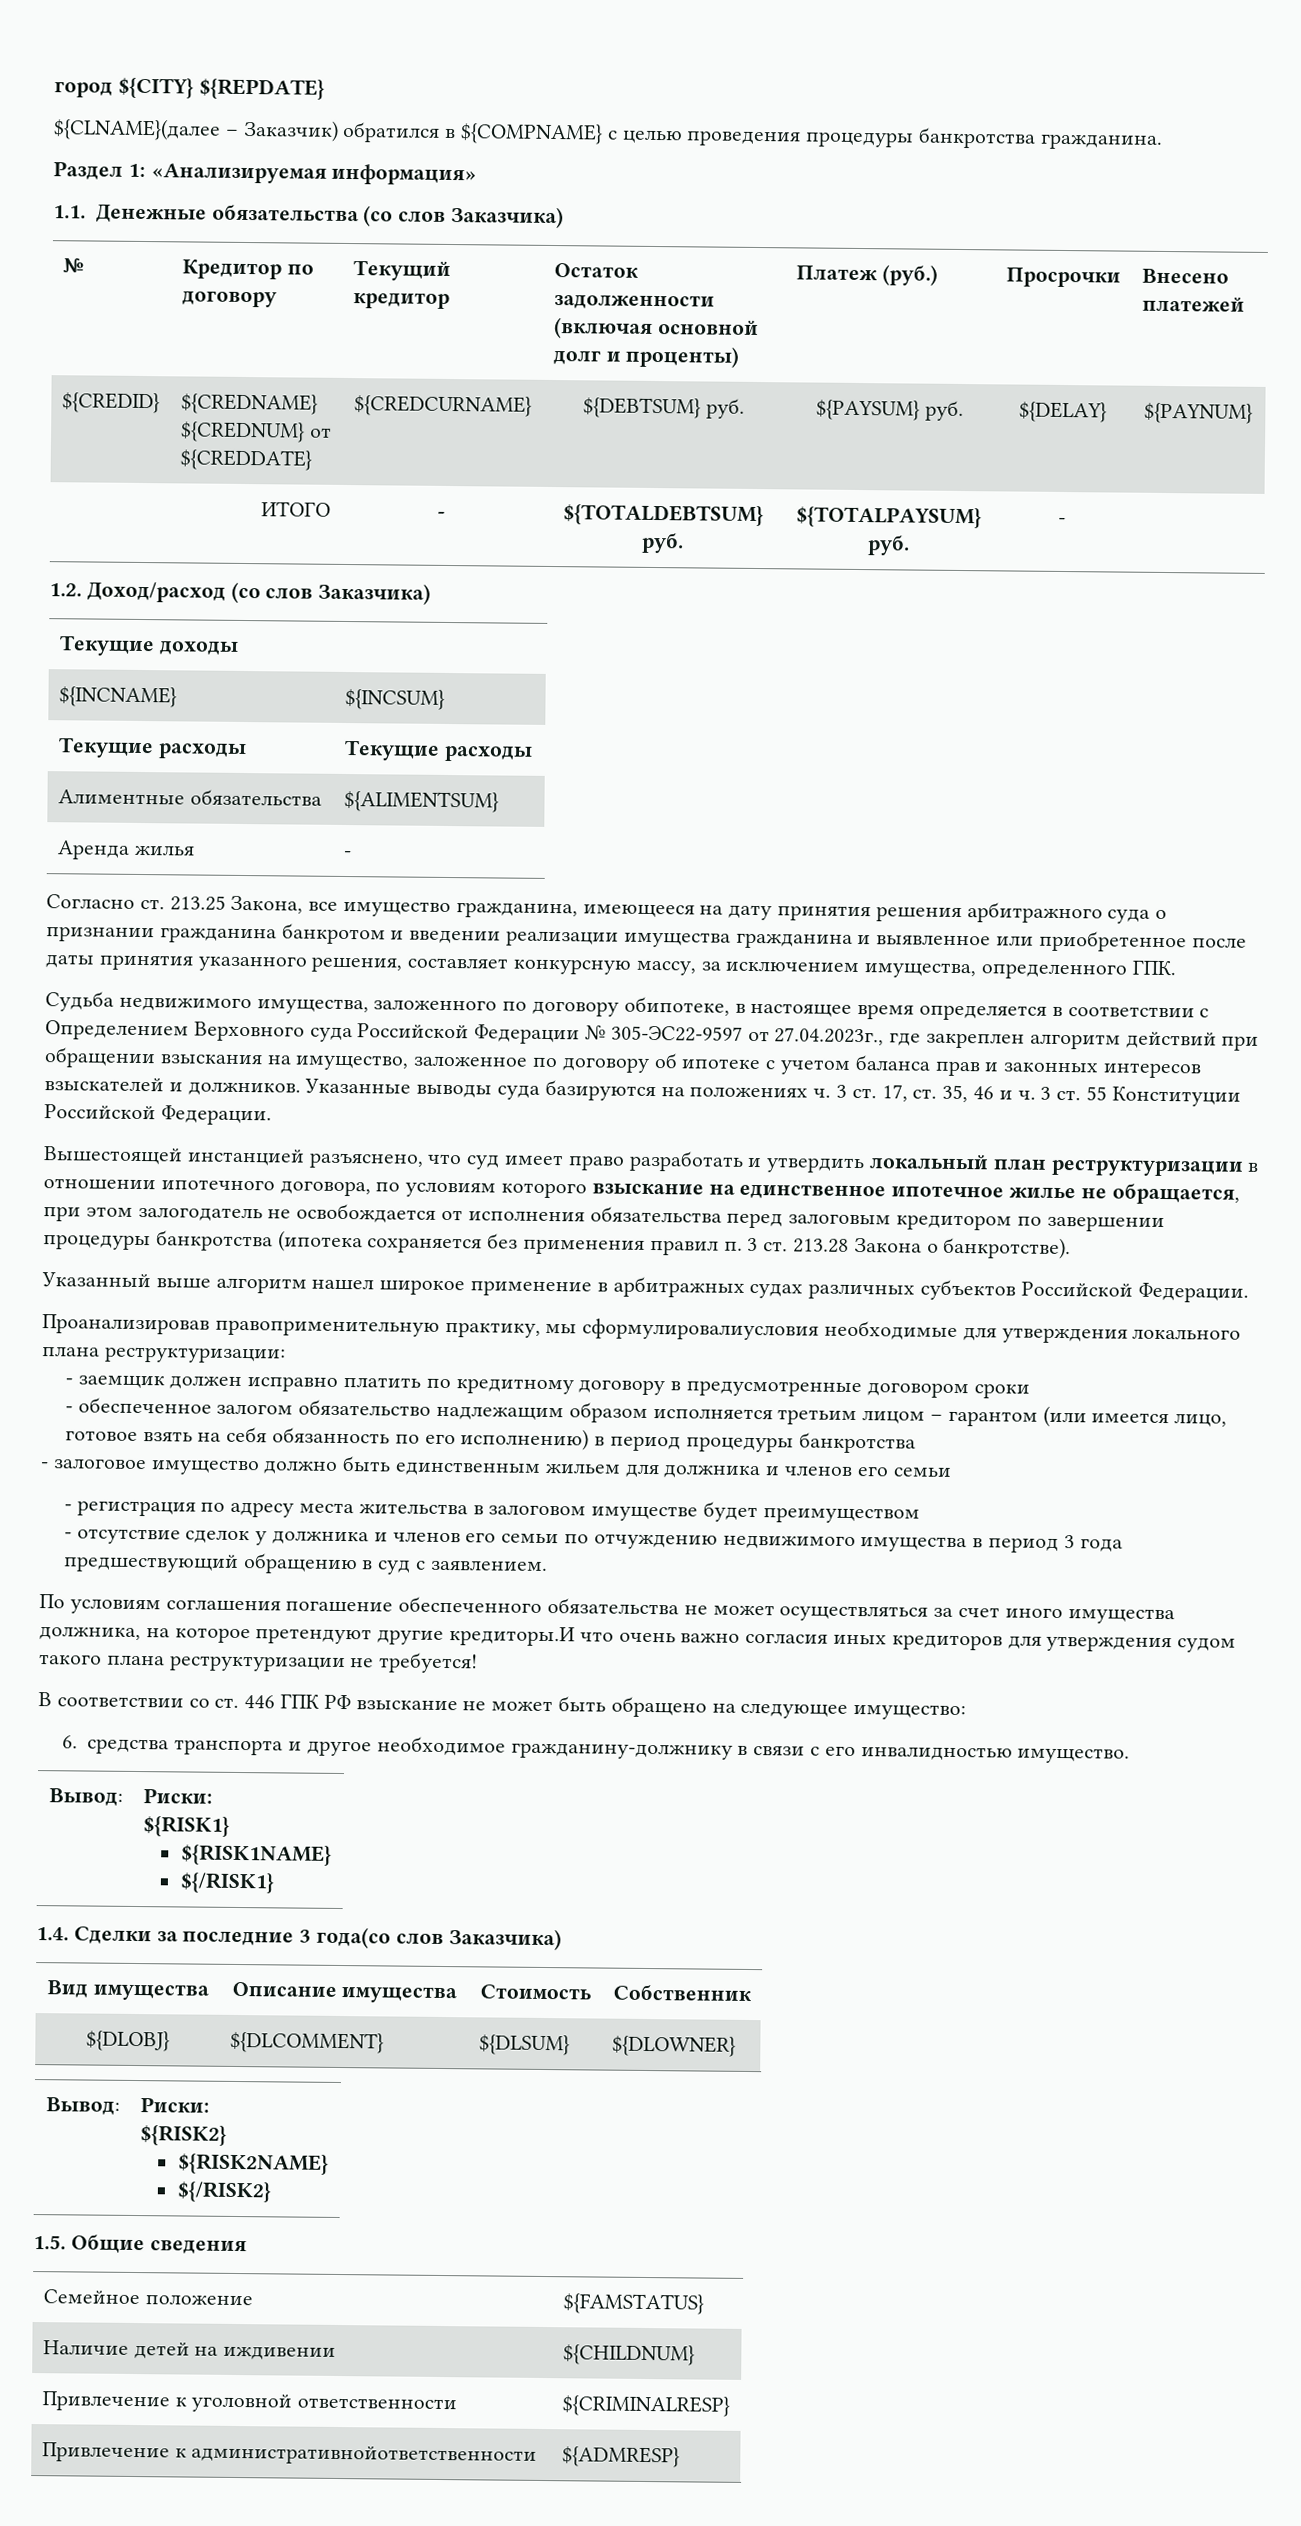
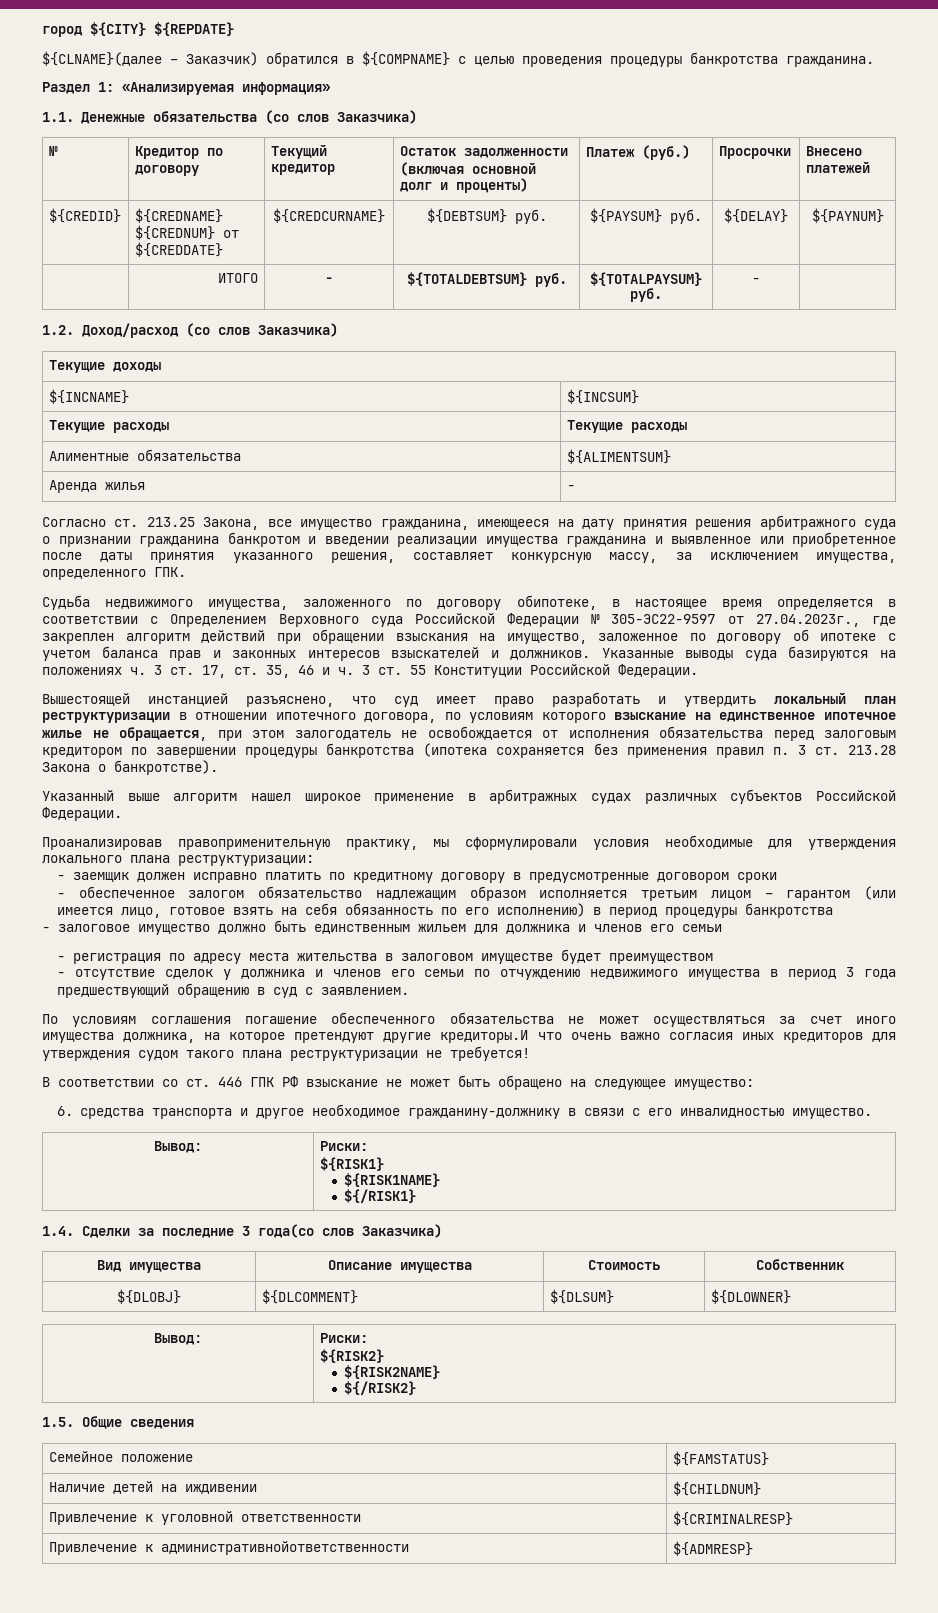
[582,1318,820,1341] сформулировалиусловия -> [465,837,649,850] сформулировали условия

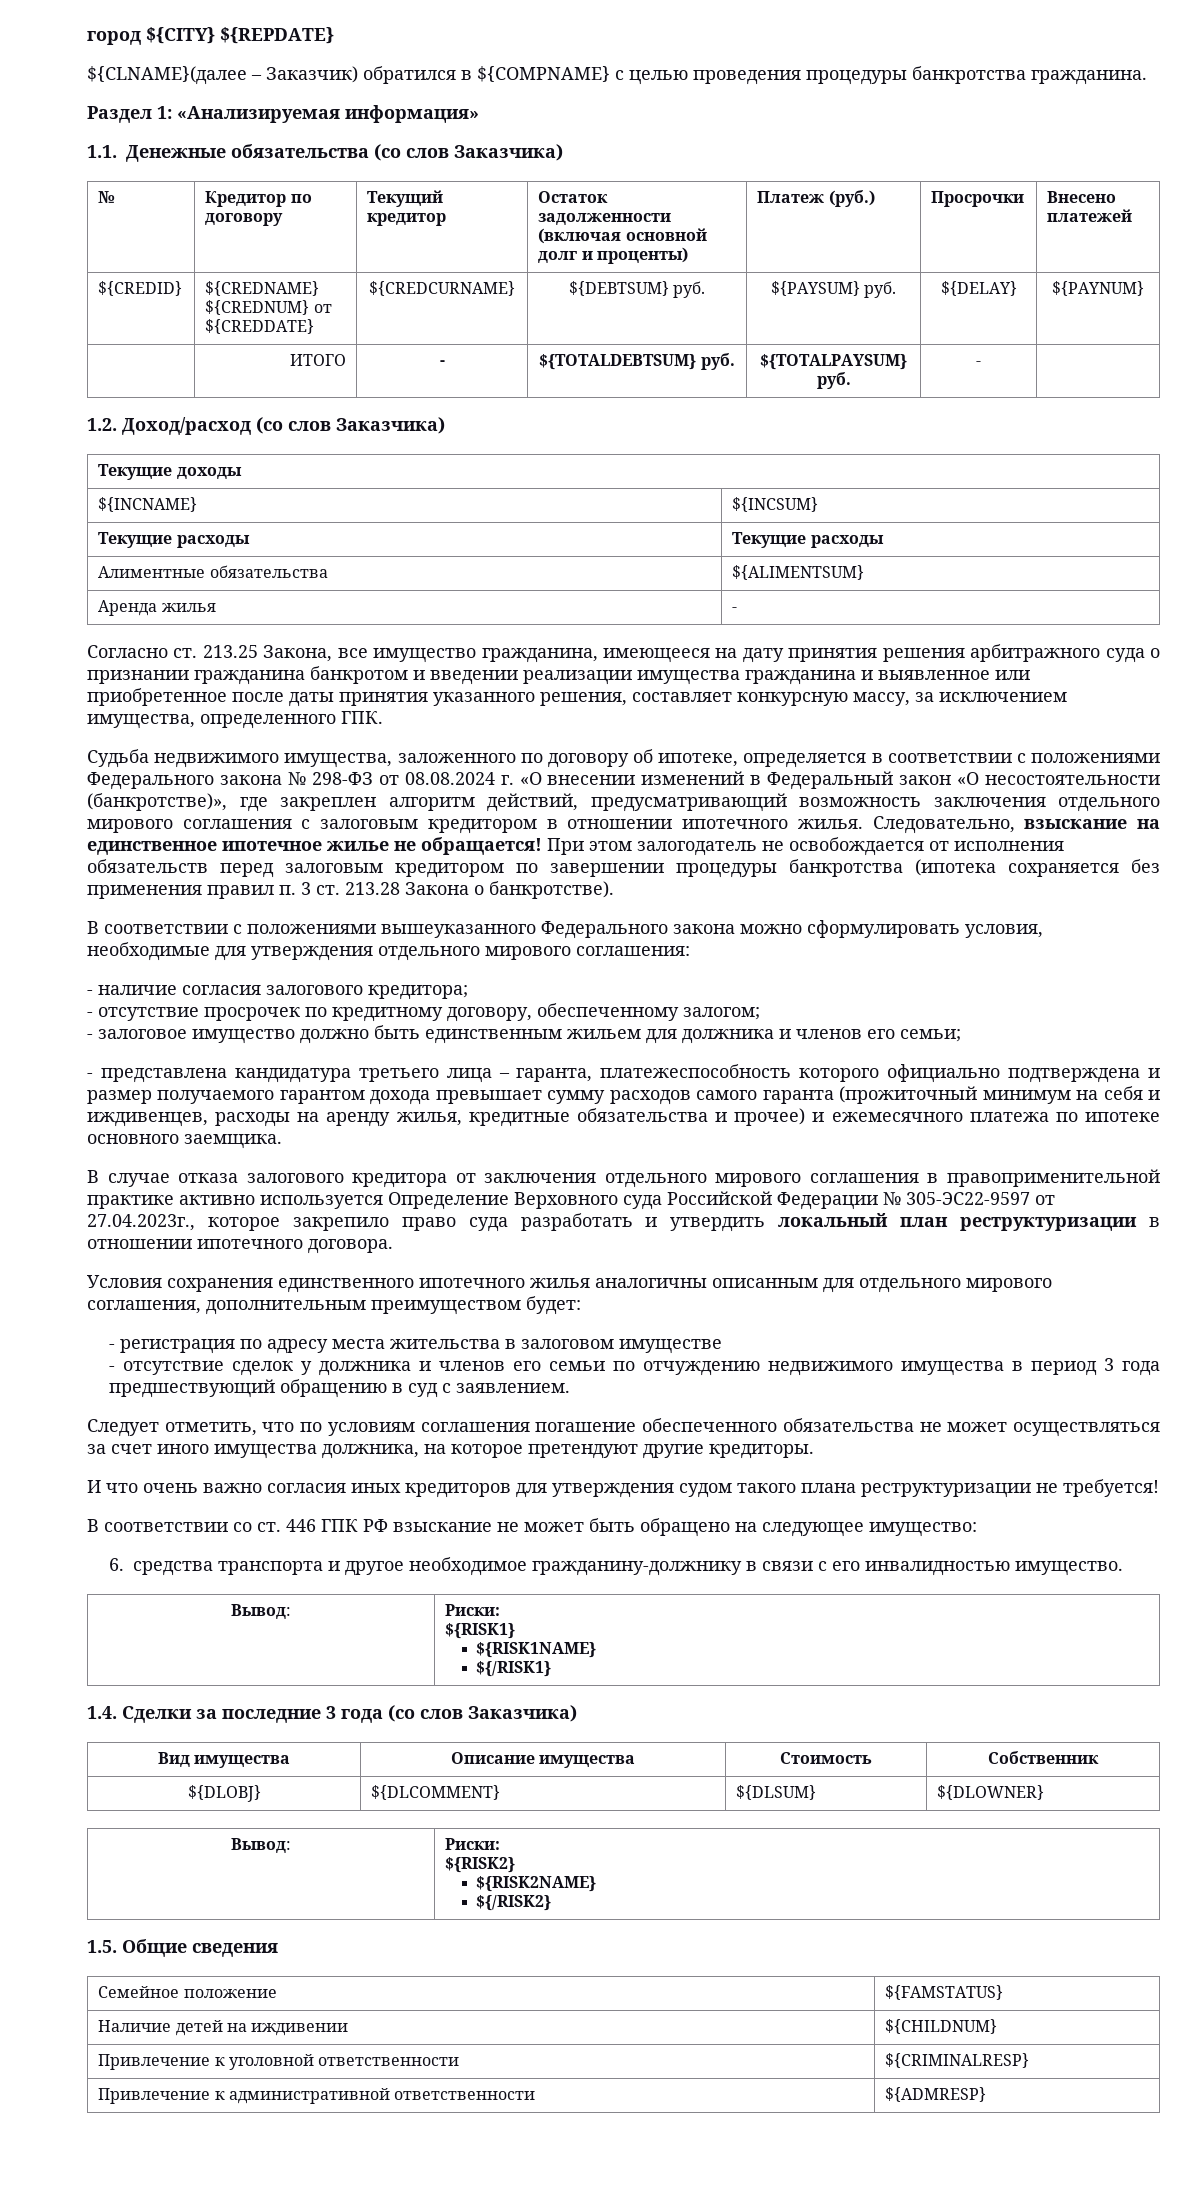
[516,595,897,610] [42,612,896,627] [42,629,897,644] [42,646,897,661] [42,663,698,678] [42,692,896,707] [42,712,606,723] обипотеке, в настоящее время определяется в соответствии с Определением Верховного суда Российской Федерации № 305-ЭС22-9597 от 27.04.2023г., где закреплен алгоритм действий при обращении взыскания на имущество, заложенное по договору об ипотеке с учетом баланса прав и законных интересов взыскателей и должников. Указанные выводы суда базируются на положениях ч. 3 ст. 17, ст. 35, 46 и ч. 3 ст. 55 Конституции Российской Федерации. // Вышестоящей инстанцией разъяснено, что суд имеет право разработать и утвердить локальный план реструктуризации в отношении ипотечного договора, по условиям которого -> [633,749,1160,768] [87,771,1160,790] [87,793,1160,812] [87,816,1015,834] об ипотеке, определяется в соответствии с положениями Федерального закона № 298-ФЗ от 08.08.2024 г. «О внесении изменений в Федеральный закон «О несостоятельности (банкротстве)», где закреплен алгоритм действий, предусматривающий возможность заключения отдельного мирового соглашения с залоговым кредитором в отношении ипотечного жилья. Следовательно,
[119,727,242,741] обращается, при -> [421,837,584,855] обращается! При
[659,726,763,738] обязательства -> [87,859,208,873] обязательств
[42,789,896,804] [42,806,122,821] [42,835,896,850] [42,855,314,866] [56,872,777,883] [56,886,897,901] [56,903,833,918] Указанный выше алгоритм нашел широкое применение в арбитражных судах различных субъектов Российской Федерации. // Проанализировав правоприменительную практику, мы сформулировали условия необходимые для утверждения локального плана реструктуризации: // - заемщик должен исправно платить по кредитному договору в предусмотренные договором сроки // - обеспеченное залогом обязательство надлежащим образом исполняется третьим лицом – гарантом (или имеется лицо, готовое взять на себя обязанность по его исполнению) в период процедуры банкротства -> [87,920,1043,939] [87,942,690,961] [87,985,468,1000] [87,1003,760,1022] В соответствии с положениями вышеуказанного Федерального закона можно сформулировать условия, необходимые для утверждения отдельного мирового соглашения: // - наличие согласия залогового кредитора; // - отсутствие просрочек по кредитному договору, обеспеченному залогом;
[682,924,722,932] семьи -> [900,1029,961,1042] [87,1064,1160,1083] [87,1086,1160,1105] [87,1108,1161,1127] [87,1134,282,1149] [87,1169,1160,1188] [87,1191,1055,1210] [87,1213,1160,1232] [87,1239,393,1254] [87,1275,1052,1293] [87,1296,581,1315] семьи; // - представлена кандидатура третьего лица – гаранта, платежеспособность которого официально подтверждена и размер получаемого гарантом дохода превышает сумму расходов самого гаранта (прожиточный минимум на себя и иждивенцев, расходы на аренду жилья, кредитные обязательства и прочее) и ежемесячного платежа по ипотеке основного заемщика. // В случае отказа залогового кредитора от заключения отдельного мирового соглашения в правоприменительной практике активно используется Определение Верховного суда Российской Федерации № 305-ЭС22-9597 от 27.04.2023г., которое закрепило право суда разработать и утвердить локальный план реструктуризации в отношении ипотечного договора. // Условия сохранения единственного ипотечного жилья аналогичны описанным для отдельного мирового соглашения, дополнительным преимуществом будет:
[560,949,713,964] будет преимуществом -> (723, 1346) none
[42,1014,58,1024] По -> [87,1419,323,1437] Следует отметить, что по
[440,1030,529,1043] кредиторы.И -> [709,1444,814,1459] [87,1480,101,1493] кредиторы. // И
[258,1224,314,1238] года(со -> [341,1705,415,1723] года (со
[160,1541,409,1555] административнойответственности -> [228,2088,536,2104] административной ответственности

